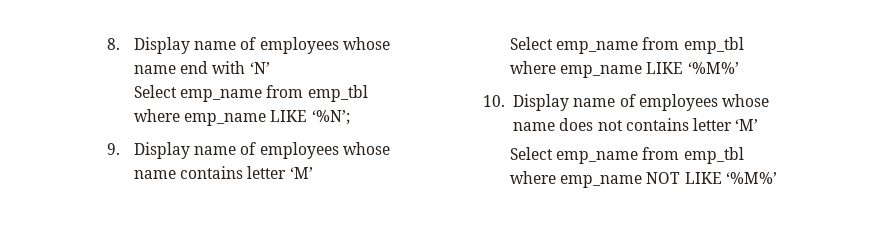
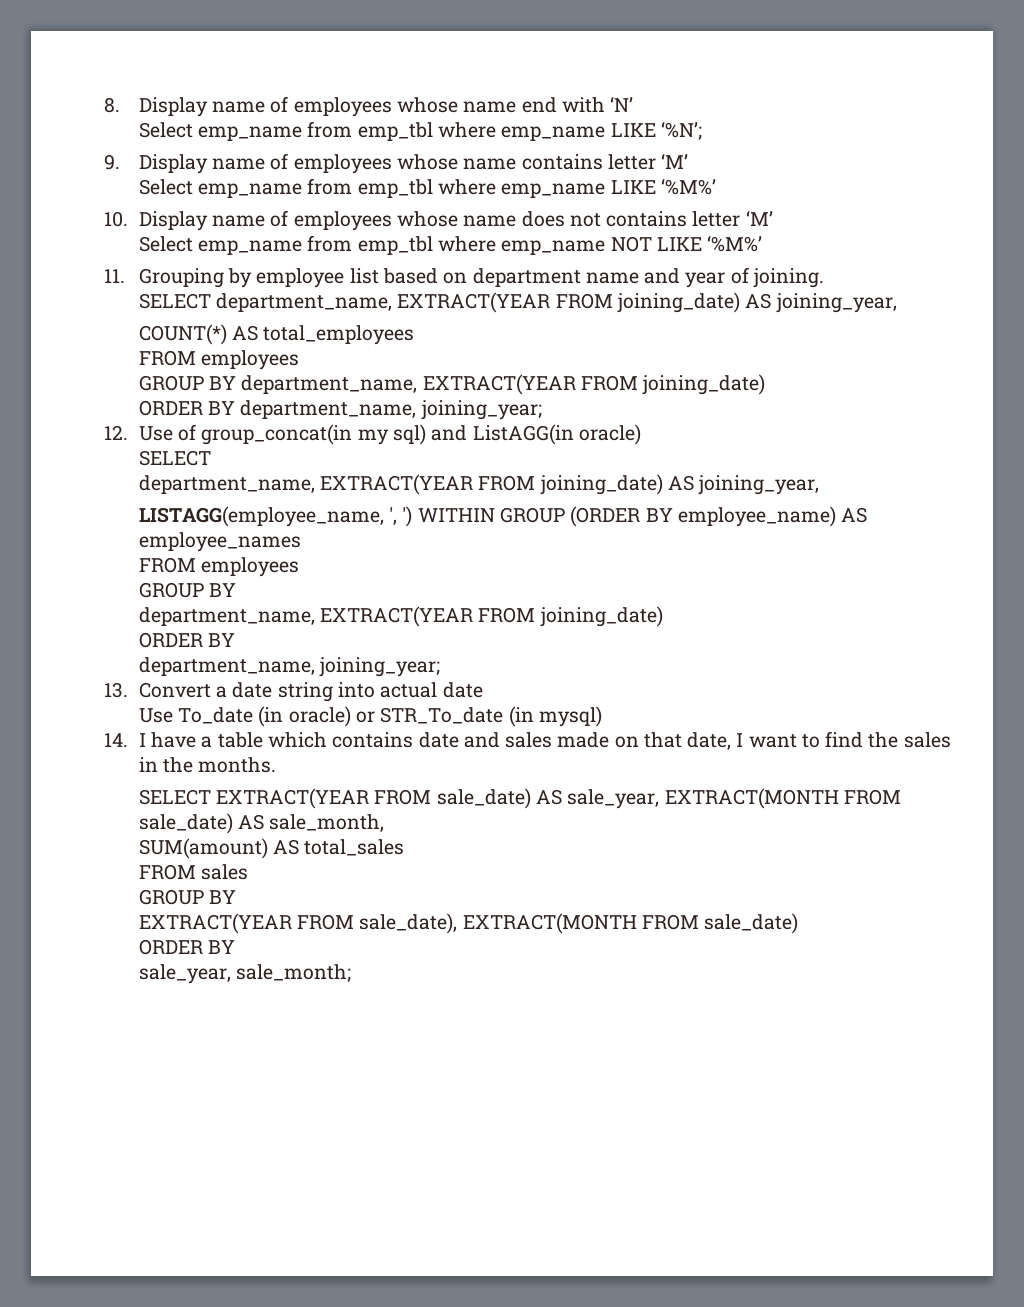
(777, 178) none -> [103,267,824,288] [138,292,897,313] [138,324,415,345] [138,350,300,370] [138,374,766,395] [138,400,542,420] [103,424,641,445] [138,450,211,466] [138,474,820,495] [138,506,868,527] [138,532,301,552] [138,557,300,577] [138,582,237,598] [138,606,663,627] [138,632,236,648] [138,657,441,677] [103,682,483,702] [138,706,602,727] [103,731,951,750] [138,757,277,773] [138,788,901,809] [138,813,385,834] [138,838,405,859] [138,864,249,880] [138,889,237,905] [138,913,799,934] [138,939,236,955] [138,964,352,984] // 11. Grouping by employee list based on department name and year of joining. // SELECT department_name, EXTRACT(YEAR FROM joining_date) AS joining_year, // COUNT(*) AS total_employees // FROM employees // GROUP BY department_name, EXTRACT(YEAR FROM joining_date) // ORDER BY department_name, joining_year; // 12. Use of group_concat(in my sql) and ListAGG(in oracle) // SELECT // department_name, EXTRACT(YEAR FROM joining_date) AS joining_year, // LISTAGG(employee_name, ', ') WITHIN GROUP (ORDER BY employee_name) AS employee_names // FROM employees // GROUP BY // department_name, EXTRACT(YEAR FROM joining_date) // ORDER BY // department_name, joining_year; // 13. Convert a date string into actual date // Use To_date (in oracle) or STR_To_date (in mysql) // 14. I have a table which contains date and sales made on that date, I want to find the sales in the months. // SELECT EXTRACT(YEAR FROM sale_date) AS sale_year, EXTRACT(MONTH FROM sale_date) AS sale_month, // SUM(amount) AS total_sales // FROM sales // GROUP BY // EXTRACT(YEAR FROM sale_date), EXTRACT(MONTH FROM sale_date) // ORDER BY // sale_year, sale_month;

